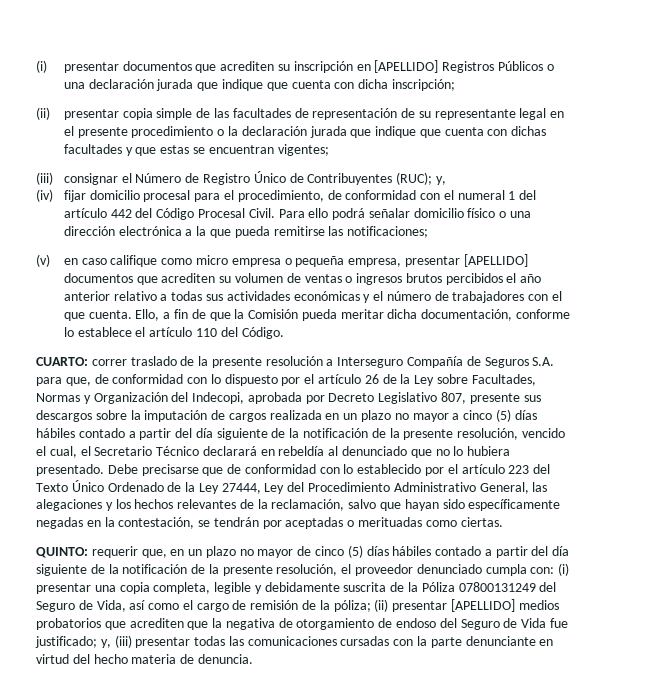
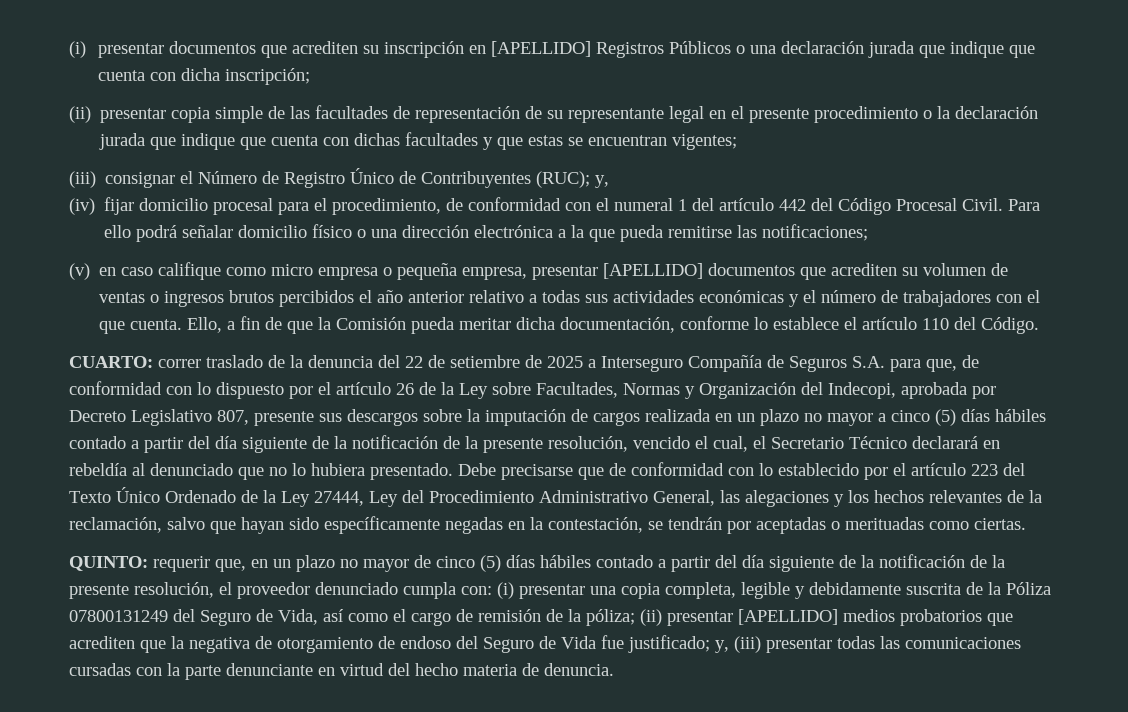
[211,356,323,368] presente resolución -> [308,355,583,368] denuncia del 22 de setiembre de 2025

